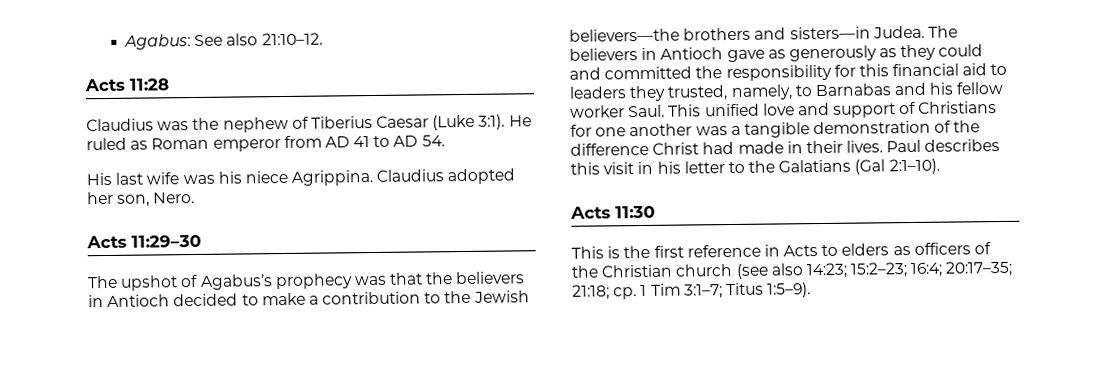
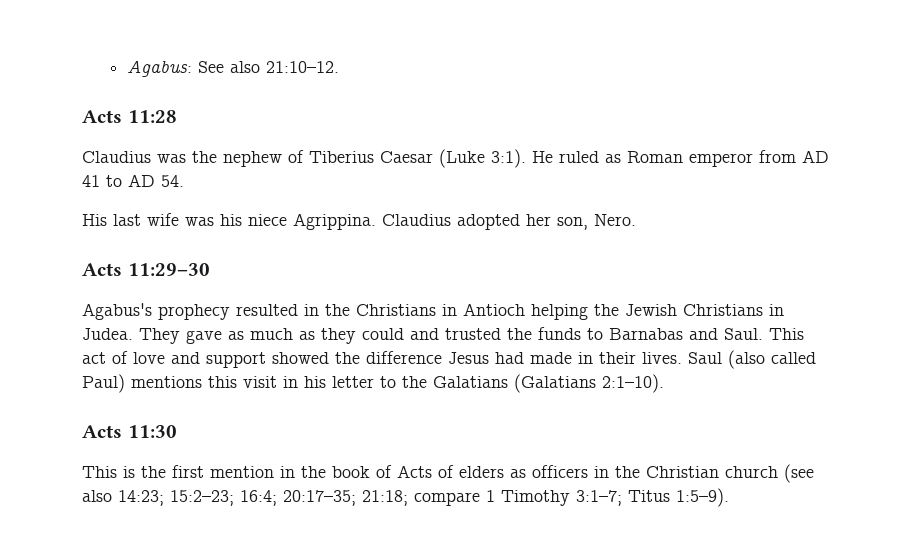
[87,271,526,291] [88,290,530,308] [569,25,958,42] [569,47,724,61] The upshot of Agabus’s prophecy was that the believers in Antioch decided to make a contribution to the Jewish believers—the brothers and sisters—in Judea. The believers in Antioch -> [82,303,784,320] [82,328,180,344] Agabus's prophecy resulted in the Christians in Antioch helping the Jewish Christians in Judea. They
[788,45,877,62] generously -> [250,328,293,340] much
[604,63,1008,82] [569,81,1005,102] [570,101,998,118] [570,120,952,138] committed the responsibility for this financial aid to leaders they trusted, namely, to Barnabas and his fellow worker Saul. This unified love and support of Christians for one another was a tangible demonstration of -> [445,327,804,340] [82,351,329,368] trusted the funds to Barnabas and Saul. This act of love and support showed
[652,142,700,155] Christ -> [448,352,489,364] Jesus
[886,138,1001,153] Paul describes -> [688,350,816,369] [82,374,202,393] Saul (also called Paul) mentions
[854,159,886,175] (Gal -> [514,374,596,393] (Galatians
[686,244,839,258] reference in Acts to -> [210,465,454,478] mention in the book of Acts of
[974,242,992,255] of -> [594,466,609,478] in
[613,283,681,300] cp. 1 Tim -> [414,490,570,506] compare 1 Timothy

